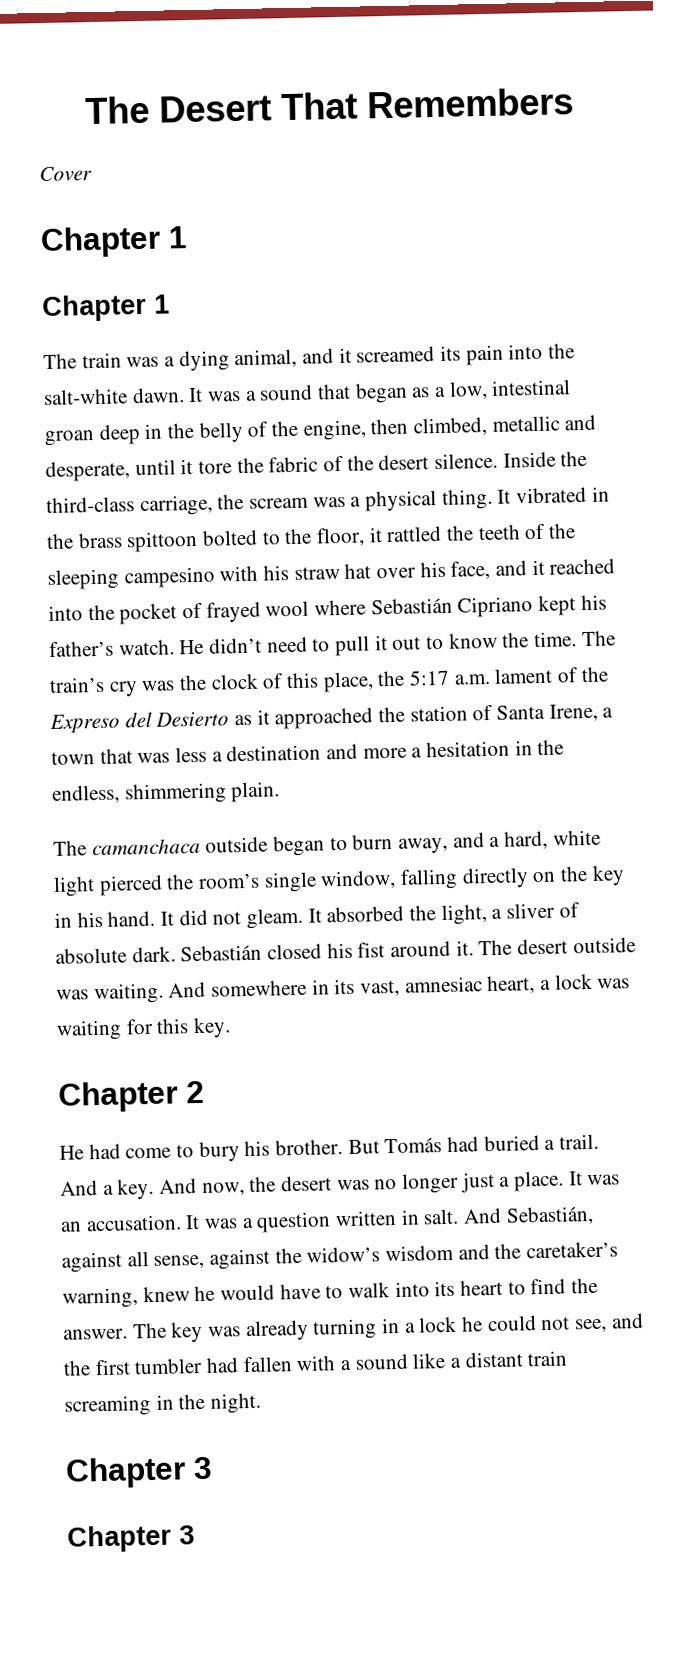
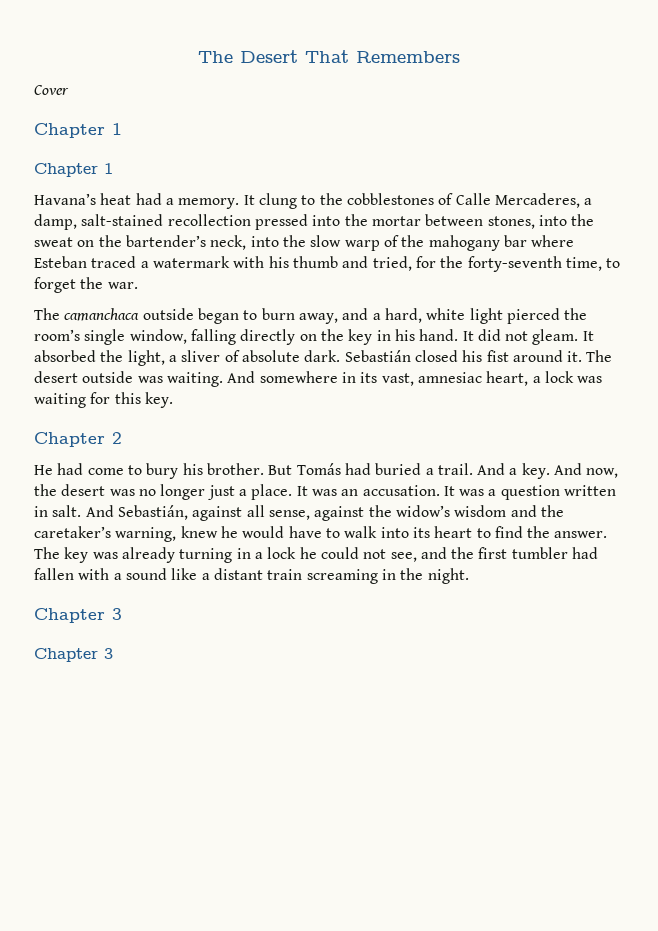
[43,343,576,372] [43,379,572,406] [44,414,597,447] [45,450,588,483] [46,486,610,517] [46,523,577,553] [47,558,616,590] [48,594,607,625] [49,630,616,657] [49,666,609,697] [49,703,614,734] [51,739,565,765] [52,781,281,805] The train was a dying animal, and it screamed its pain into the salt-white dawn. It was a sound that began as a low, intestinal groan deep in the belly of the engine, then climbed, metallic and desperate, until it tore the fabric of the desert silence. Inside the third-class carriage, the scream was a physical thing. It vibrated in the brass spittoon bolted to the floor, it rattled the teeth of the sleeping campesino with his straw hat over his face, and it reached into the pocket of frayed wool where Sebastián Cipriano kept his father’s watch. He didn’t need to pull it out to know the time. The train’s cry was the clock of this place, the 5:17 a.m. lament of the Expreso del Desierto as it approached the station of Santa Irene, a town that was less a destination and more a hesitation in the endless, shimmering plain. -> [34,193,593,209] [34,214,595,230] [34,235,575,251] [34,256,621,272] [34,277,138,293] Havana’s heat had a memory. It clung to the cobblestones of Calle Mercaderes, a damp, salt-stained recollection pressed into the mortar between stones, into the sweat on the bartender’s neck, into the slow warp of the mahogany bar where Esteban traced a watermark with his thumb and tried, for the forty-seventh time, to forget the war.

